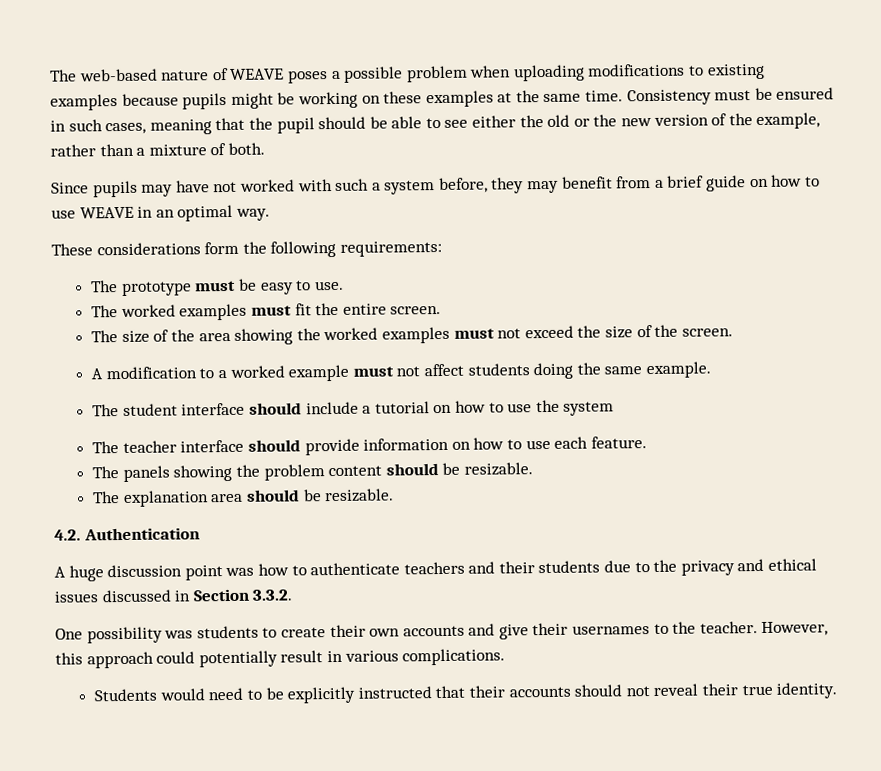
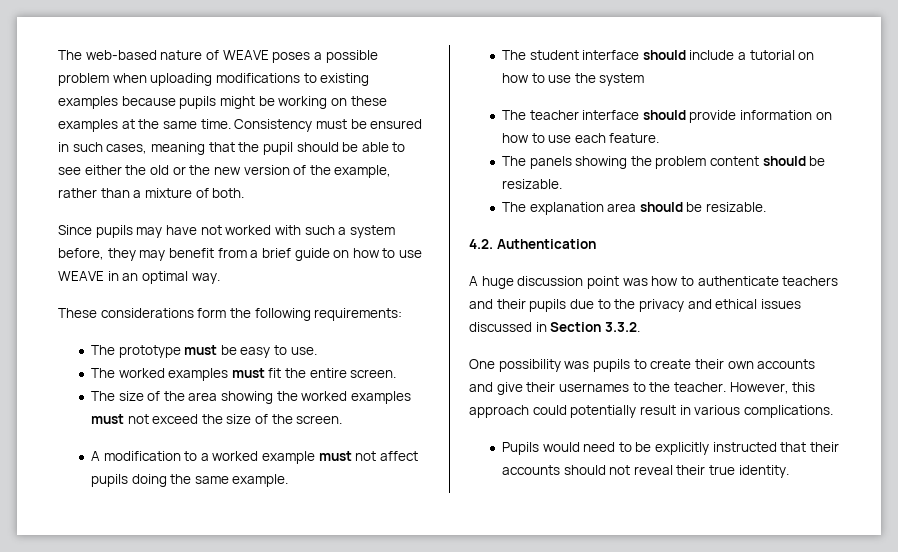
[467,363,530,376] students -> [90,474,128,487] pupils
[538,560,601,574] students -> [529,299,567,312] pupils
[196,625,259,639] students -> [592,359,630,372] pupils
[94,688,158,702] Students -> [501,442,539,455] Pupils

